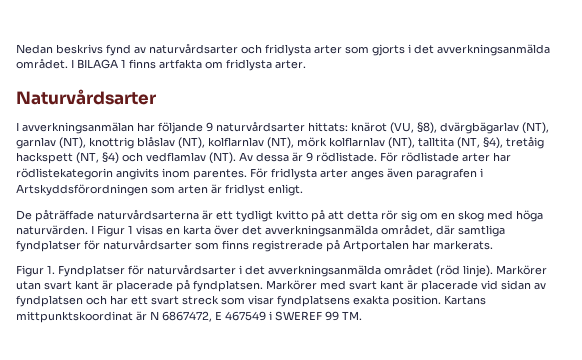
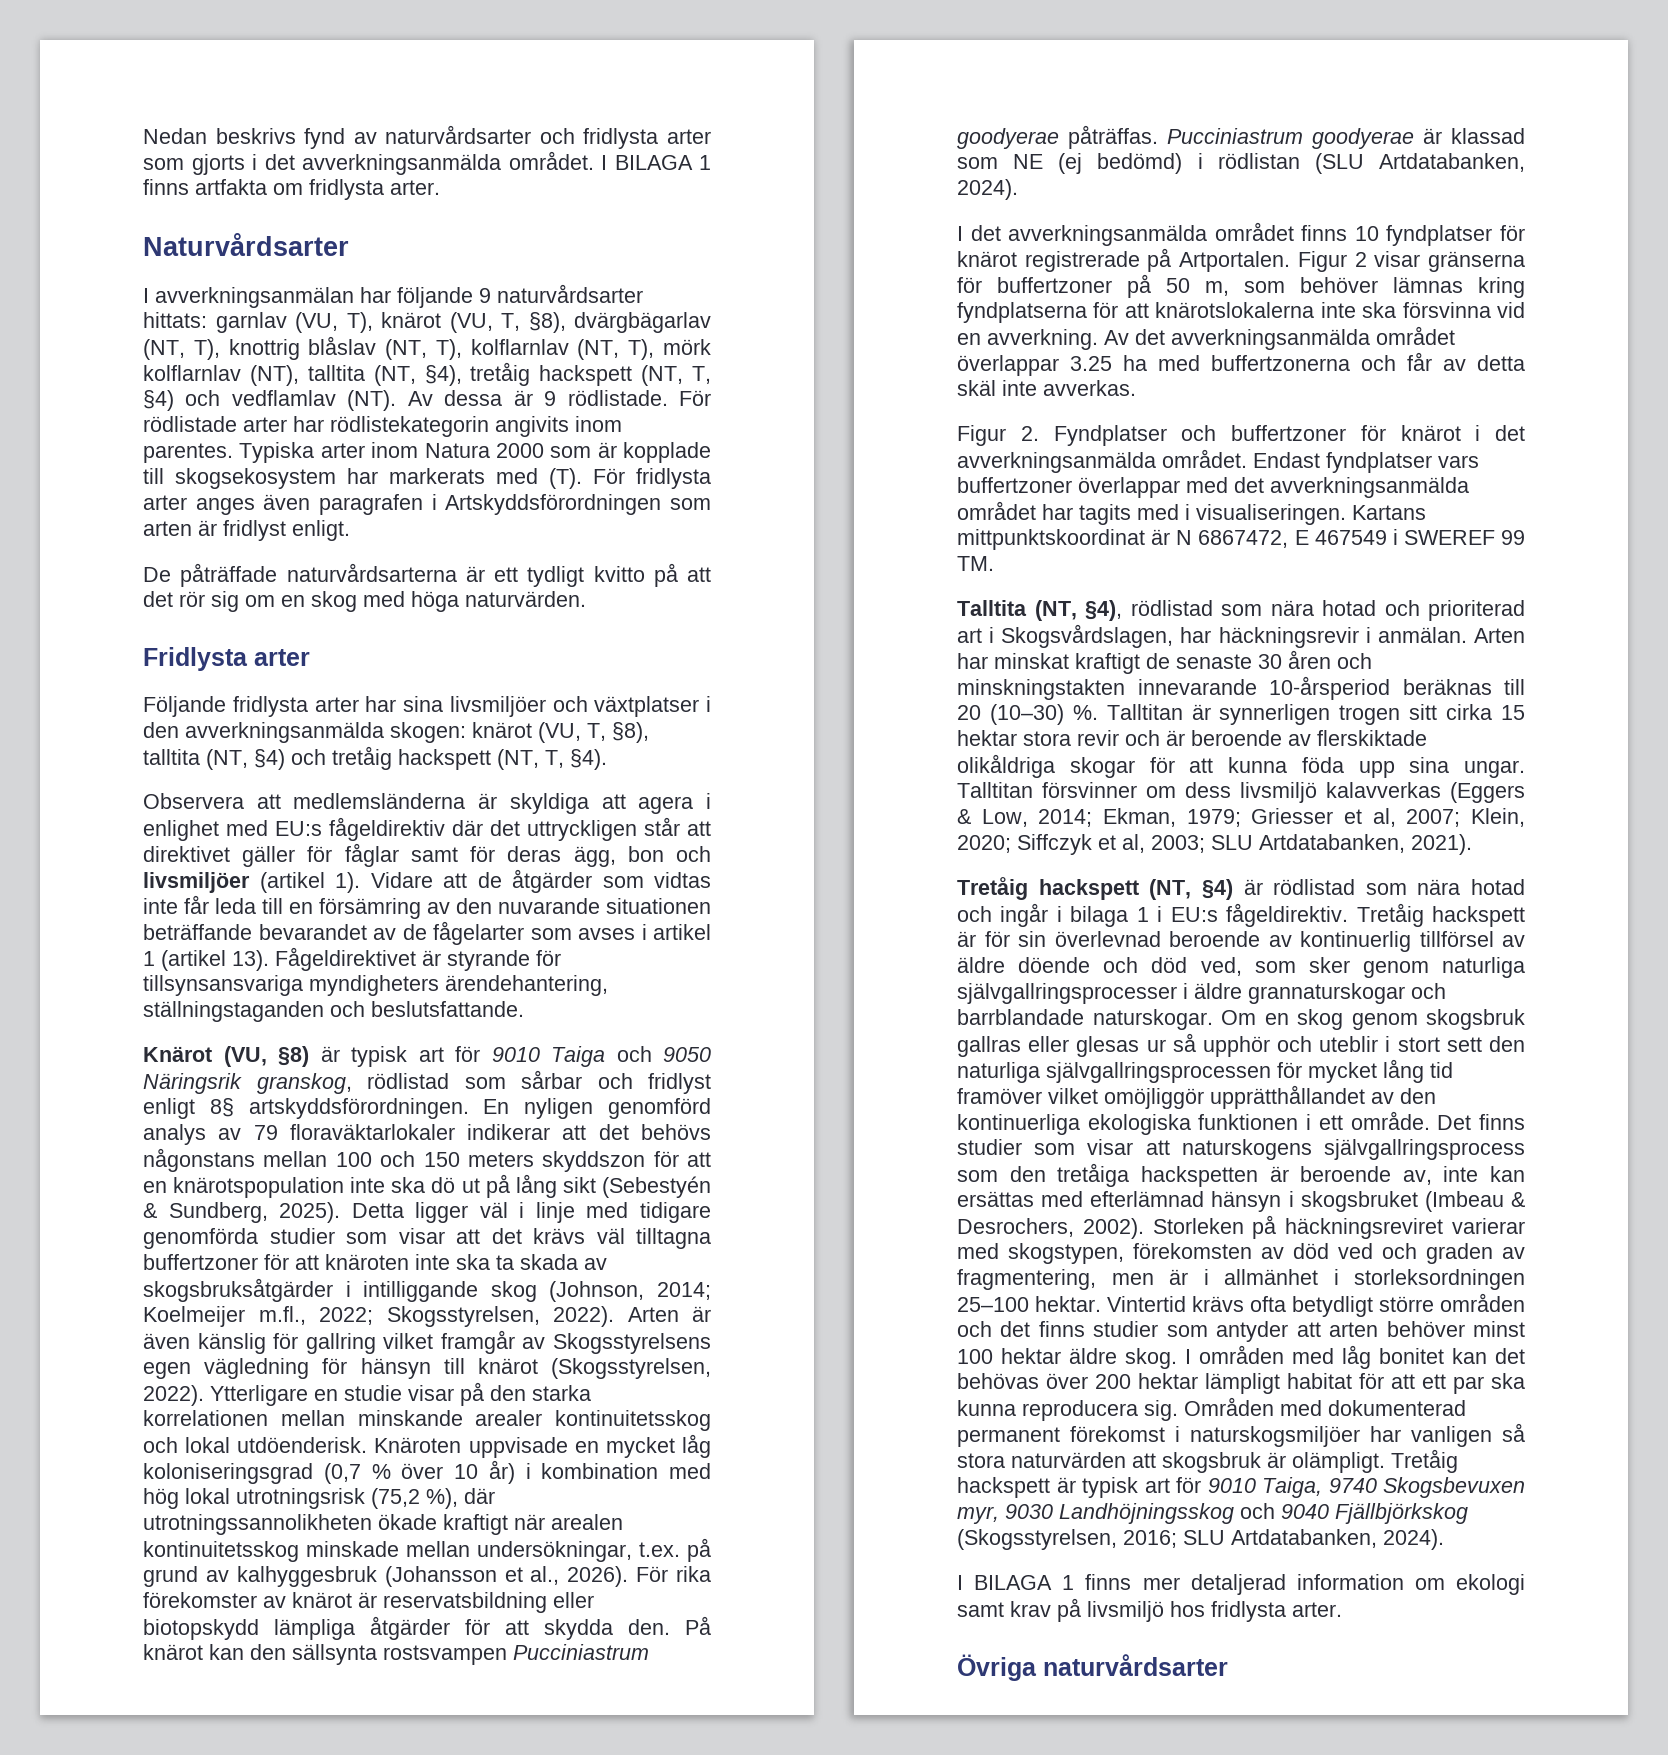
[351,122,414,134] knärot (VU, -> [215,312,520,333] garnlav (VU, T), knärot (VU, T,
[522,122,549,134] [16,136,294,149] (NT), garnlav (NT), knottrig blåslav (NT), kolflarnlav (NT), -> [143,336,655,360] (NT, T), knottrig blåslav (NT, T), kolflarnlav (NT, T),
(99, 158) none -> [692,366,711,384] T,
(247, 174) none -> [239,442,711,463] [143,468,582,489] Typiska arter inom Natura 2000 som är kopplade till skogsekosystem har markerats med (T).
[347,210,378,220] detta -> [143,591,173,607] det
[91,224,505,237] [16,239,493,252] [16,264,547,277] [16,279,546,292] [16,295,441,307] I Figur 1 visas en karta över det avverkningsanmälda området, där samtliga fyndplatser för naturvårdsarter som finns registrerade på Artportalen har markerats. // Figur 1. Fyndplatser för naturvårdsarter i det avverkningsanmälda området (röd linje). Markörer utan svart kant är placerade på fyndplatsen. Markörer med svart kant är placerade vid sidan av fyndplatsen och har ett svart streck som visar fyndplatsens exakta position. -> [143,647,310,671] [143,696,711,717] [143,722,649,743] [143,746,607,770] [143,793,711,814] [143,817,711,841] [143,843,711,867] [143,869,711,893] [143,895,711,919] [143,921,711,945] [143,947,561,971] [143,975,608,996] [143,1001,524,1022] [143,1046,711,1067] [143,1070,711,1094] [143,1098,711,1119] [143,1124,711,1145] [143,1148,711,1172] [143,1174,711,1198] [143,1202,711,1223] [143,1228,711,1249] [143,1254,607,1270] [143,1278,711,1302] [143,1306,711,1327] [143,1330,711,1354] [143,1358,711,1379] [143,1382,591,1406] [143,1410,711,1431] [143,1434,711,1458] [143,1460,711,1484] [143,1488,495,1509] [143,1514,623,1535] [143,1538,711,1562] [143,1566,711,1587] [143,1592,594,1613] [143,1616,711,1640] [143,1644,649,1665] [957,125,1525,149] [957,153,1525,174] [957,179,1018,200] [957,222,1525,246] [957,248,1525,272] [957,274,1525,298] [957,302,1525,323] [957,326,1455,350] [957,352,1525,376] [957,380,1136,396] [957,425,1525,446] [957,449,1479,473] [957,477,1469,498] [957,501,1346,525] // Fridlysta arter // Följande fridlysta arter har sina livsmiljöer och växtplatser i den avverkningsanmälda skogen: knärot (VU, T, §8), talltita (NT, §4) och tretåig hackspett (NT, T, §4). // Observera att medlemsländerna är skyldiga att agera i enlighet med EU:s fågeldirektiv där det uttryckligen står att direktivet gäller för fåglar samt för deras ägg, bon och livsmiljöer (artikel 1). Vidare att de åtgärder som vidtas inte får leda till en försämring av den nuvarande situationen beträffande bevarandet av de fågelarter som avses i artikel 1 (artikel 13). Fågeldirektivet är styrande för tillsynsansvariga myndigheters ärendehantering, ställningstaganden och beslutsfattande. // Knärot (VU, §8) är typisk art för 9010 Taiga och 9050 Näringsrik granskog, rödlistad som sårbar och fridlyst enligt 8§ artskyddsförordningen. En nyligen genomförd analys av 79 floraväktarlokaler indikerar att det behövs någonstans mellan 100 och 150 meters skyddszon för att en knärotspopulation inte ska dö ut på lång sikt (Sebestyén & Sundberg, 2025). Detta ligger väl i linje med tidigare genomförda studier som visar att det krävs väl tilltagna buffertzoner för att knäroten inte ska ta skada av skogsbruksåtgärder i intilliggande skog (Johnson, 2014; Koelmeijer m.fl., 2022; Skogsstyrelsen, 2022). Arten är även känslig för gallring vilket framgår av Skogsstyrelsens egen vägledning för hänsyn till knärot (Skogsstyrelsen, 2022). Ytterligare en studie visar på den starka korrelationen mellan minskande arealer kontinuitetsskog och lokal utdöenderisk. Knäroten uppvisade en mycket låg koloniseringsgrad (0,7 % över 10 år) i kombination med hög lokal utrotningsrisk (75,2 %), där utrotningssannolikheten ökade kraftigt när arealen kontinuitetsskog minskade mellan undersökningar, t.ex. på grund av kalhyggesbruk (Johansson et al., 2026). För rika förekomster av knärot är reservatsbildning eller biotopskydd lämpliga åtgärder för att skydda den. På knärot kan den sällsynta rostsvampen Pucciniastrum goodyerae påträffas. Pucciniastrum goodyerae är klassad som NE (ej bedömd) i rödlistan (SLU Artdatabanken, 2024). // I det avverkningsanmälda området finns 10 fyndplatser för knärot registrerade på Artportalen. Figur 2 visar gränserna för buffertzoner på 50 m, som behöver lämnas kring fyndplatserna för att knärotslokalerna inte ska försvinna vid en avverkning. Av det avverkningsanmälda området överlappar 3.25 ha med buffertzonerna och får av detta skäl inte avverkas. // Figur 2. Fyndplatser och buffertzoner för knärot i det avverkningsanmälda området. Endast fyndplatser vars buffertzoner överlappar med det avverkningsanmälda området har tagits med i visualiseringen.
(362, 315) none -> [957,600,1525,621] [957,624,1525,648] [957,650,1372,674] [957,676,1525,700] [957,704,1525,725] [957,730,1427,746] [957,754,1525,778] [957,782,1525,803] [957,808,1525,827] [957,834,1472,855] [957,877,1525,900] [957,903,1525,927] [957,931,1525,952] [957,957,1525,978] [957,983,1446,1004] [957,1009,1525,1030] [957,1033,1525,1057] [957,1059,1453,1083] [957,1085,1436,1109] [957,1111,1525,1135] [957,1139,1525,1160] [957,1163,1525,1187] [957,1191,1525,1212] [957,1215,1525,1239] [957,1243,1525,1264] [957,1269,1525,1290] [957,1293,1525,1317] [957,1321,1525,1342] [957,1345,1525,1369] [957,1373,1525,1394] [957,1397,1466,1421] [957,1423,1525,1447] [957,1449,1458,1473] [957,1477,1525,1498] [957,1503,1468,1524] [957,1529,1444,1550] [957,1574,1525,1595] [957,1598,1342,1622] [957,1654,1228,1681] // Talltita (NT, §4), rödlistad som nära hotad och prioriterad art i Skogsvårdslagen, har häckningsrevir i anmälan. Arten har minskat kraftigt de senaste 30 åren och minskningstakten innevarande 10-årsperiod beräknas till 20 (10–30) %. Talltitan är synnerligen trogen sitt cirka 15 hektar stora revir och är beroende av flerskiktade olikåldriga skogar för att kunna föda upp sina ungar. Talltitan försvinner om dess livsmiljö kalavverkas (Eggers & Low, 2014; Ekman, 1979; Griesser et al, 2007; Klein, 2020; Siffczyk et al, 2003; SLU Artdatabanken, 2021). // Tretåig hackspett (NT, §4) är rödlistad som nära hotad och ingår i bilaga 1 i EU:s fågeldirektiv. Tretåig hackspett är för sin överlevnad beroende av kontinuerlig tillförsel av äldre döende och död ved, som sker genom naturliga självgallringsprocesser i äldre grannaturskogar och barrblandade naturskogar. Om en skog genom skogsbruk gallras eller glesas ur så upphör och uteblir i stort sett den naturliga självgallringsprocessen för mycket lång tid framöver vilket omöjliggör upprätthållandet av den kontinuerliga ekologiska funktionen i ett område. Det finns studier som visar att naturskogens självgallringsprocess som den tretåiga hackspetten är beroende av, inte kan ersättas med efterlämnad hänsyn i skogsbruket (Imbeau & Desrochers, 2002). Storleken på häckningsreviret varierar med skogstypen, förekomsten av död ved och graden av fragmentering, men är i allmänhet i storleksordningen 25–100 hektar. Vintertid krävs ofta betydligt större områden och det finns studier som antyder att arten behöver minst 100 hektar äldre skog. I områden med låg bonitet kan det behövas över 200 hektar lämpligt habitat för att ett par ska kunna reproducera sig. Områden med dokumenterad permanent förekomst i naturskogsmiljöer har vanligen så stora naturvärden att skogsbruk är olämpligt. Tretåig hackspett är typisk art för 9010 Taiga, 9740 Skogsbevuxen myr, 9030 Landhöjningsskog och 9040 Fjällbjörkskog (Skogsstyrelsen, 2016; SLU Artdatabanken, 2024). // I BILAGA 1 finns mer detaljerad information om ekologi samt krav på livsmiljö hos fridlysta arter. // Övriga naturvårdsarter

